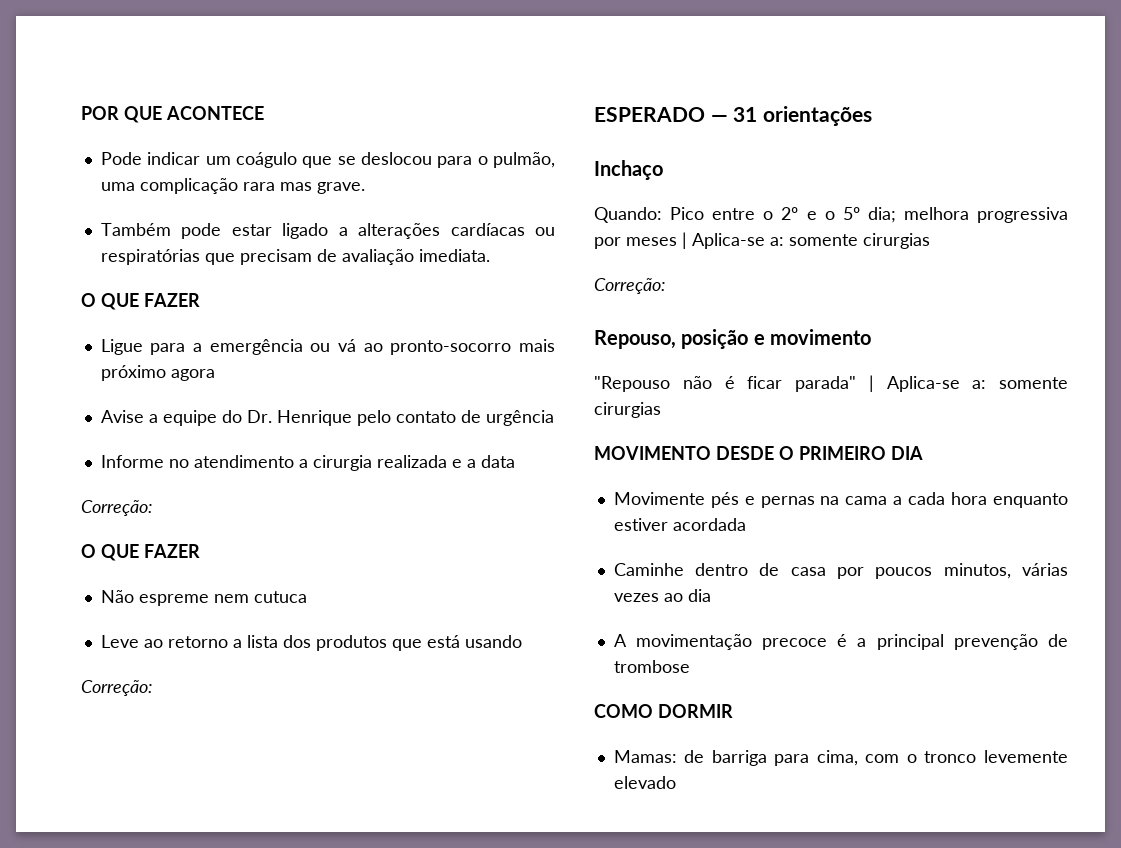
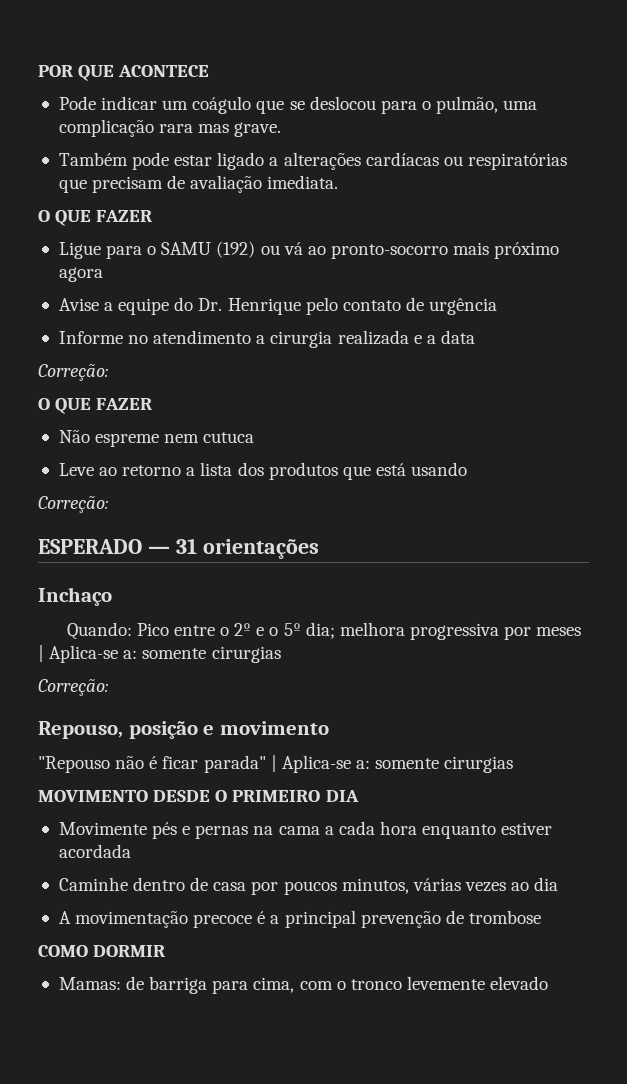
[193,339,303,355] a emergência -> [147,241,256,258] o SAMU (192)

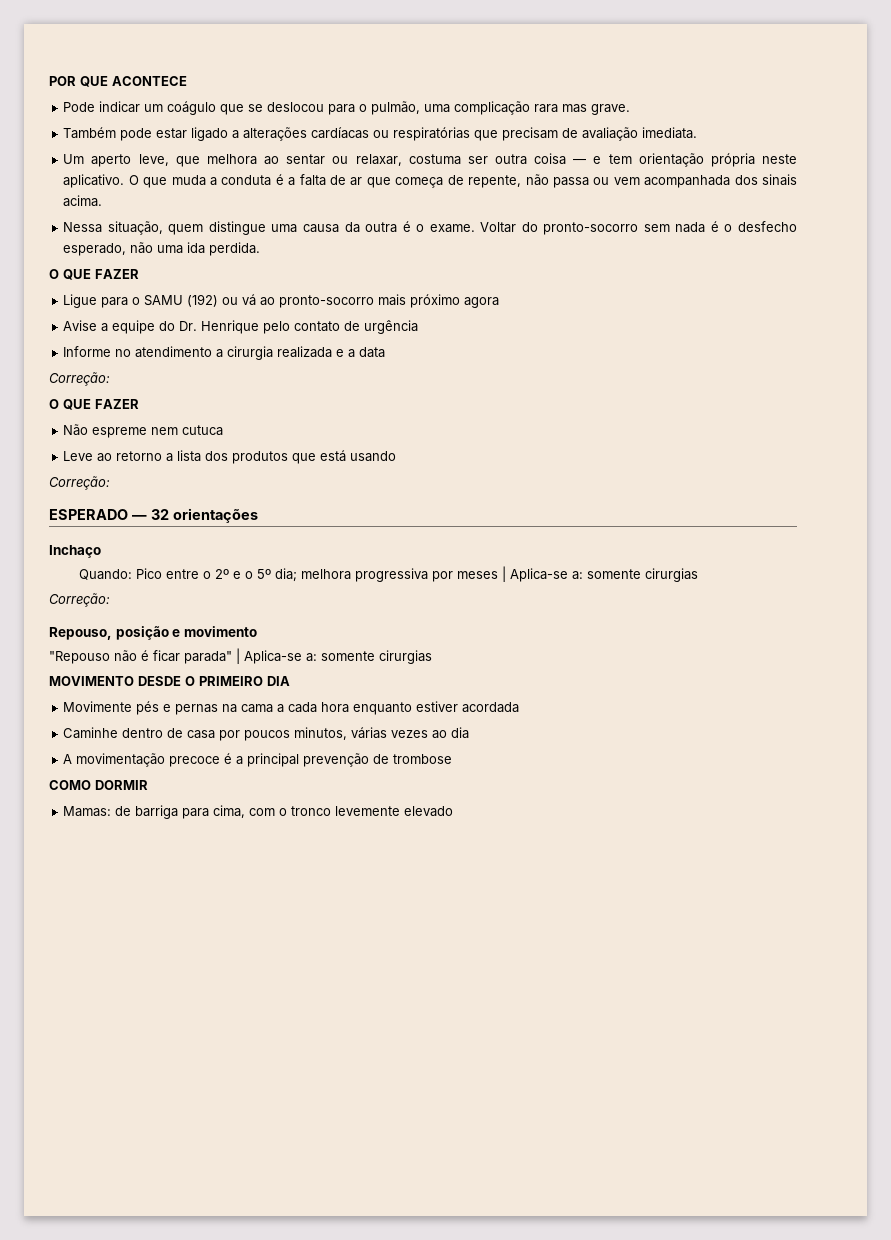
(339, 182) none -> [63,153,797,167] [63,174,797,188] [63,195,103,207] [63,221,798,235] [63,242,261,256] // Um aperto leve, que melhora ao sentar ou relaxar, costuma ser outra coisa — e tem orientação própria neste aplicativo. O que muda a conduta é a falta de ar que começa de repente, não passa ou vem acompanhada dos sinais acima. // Nessa situação, quem distingue uma causa da outra é o exame. Voltar do pronto-socorro sem nada é o desfecho esperado, não uma ida perdida.
[175,538,197,554] 31 -> [150,509,169,520] 32

